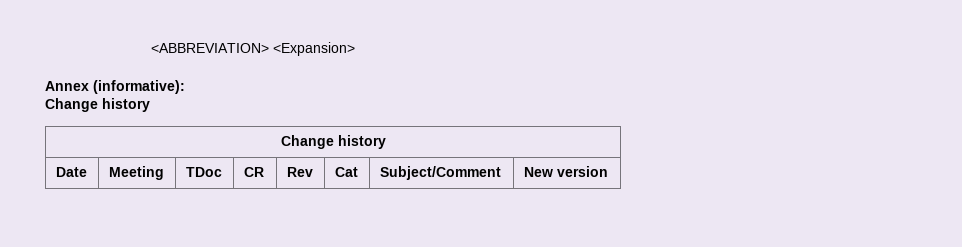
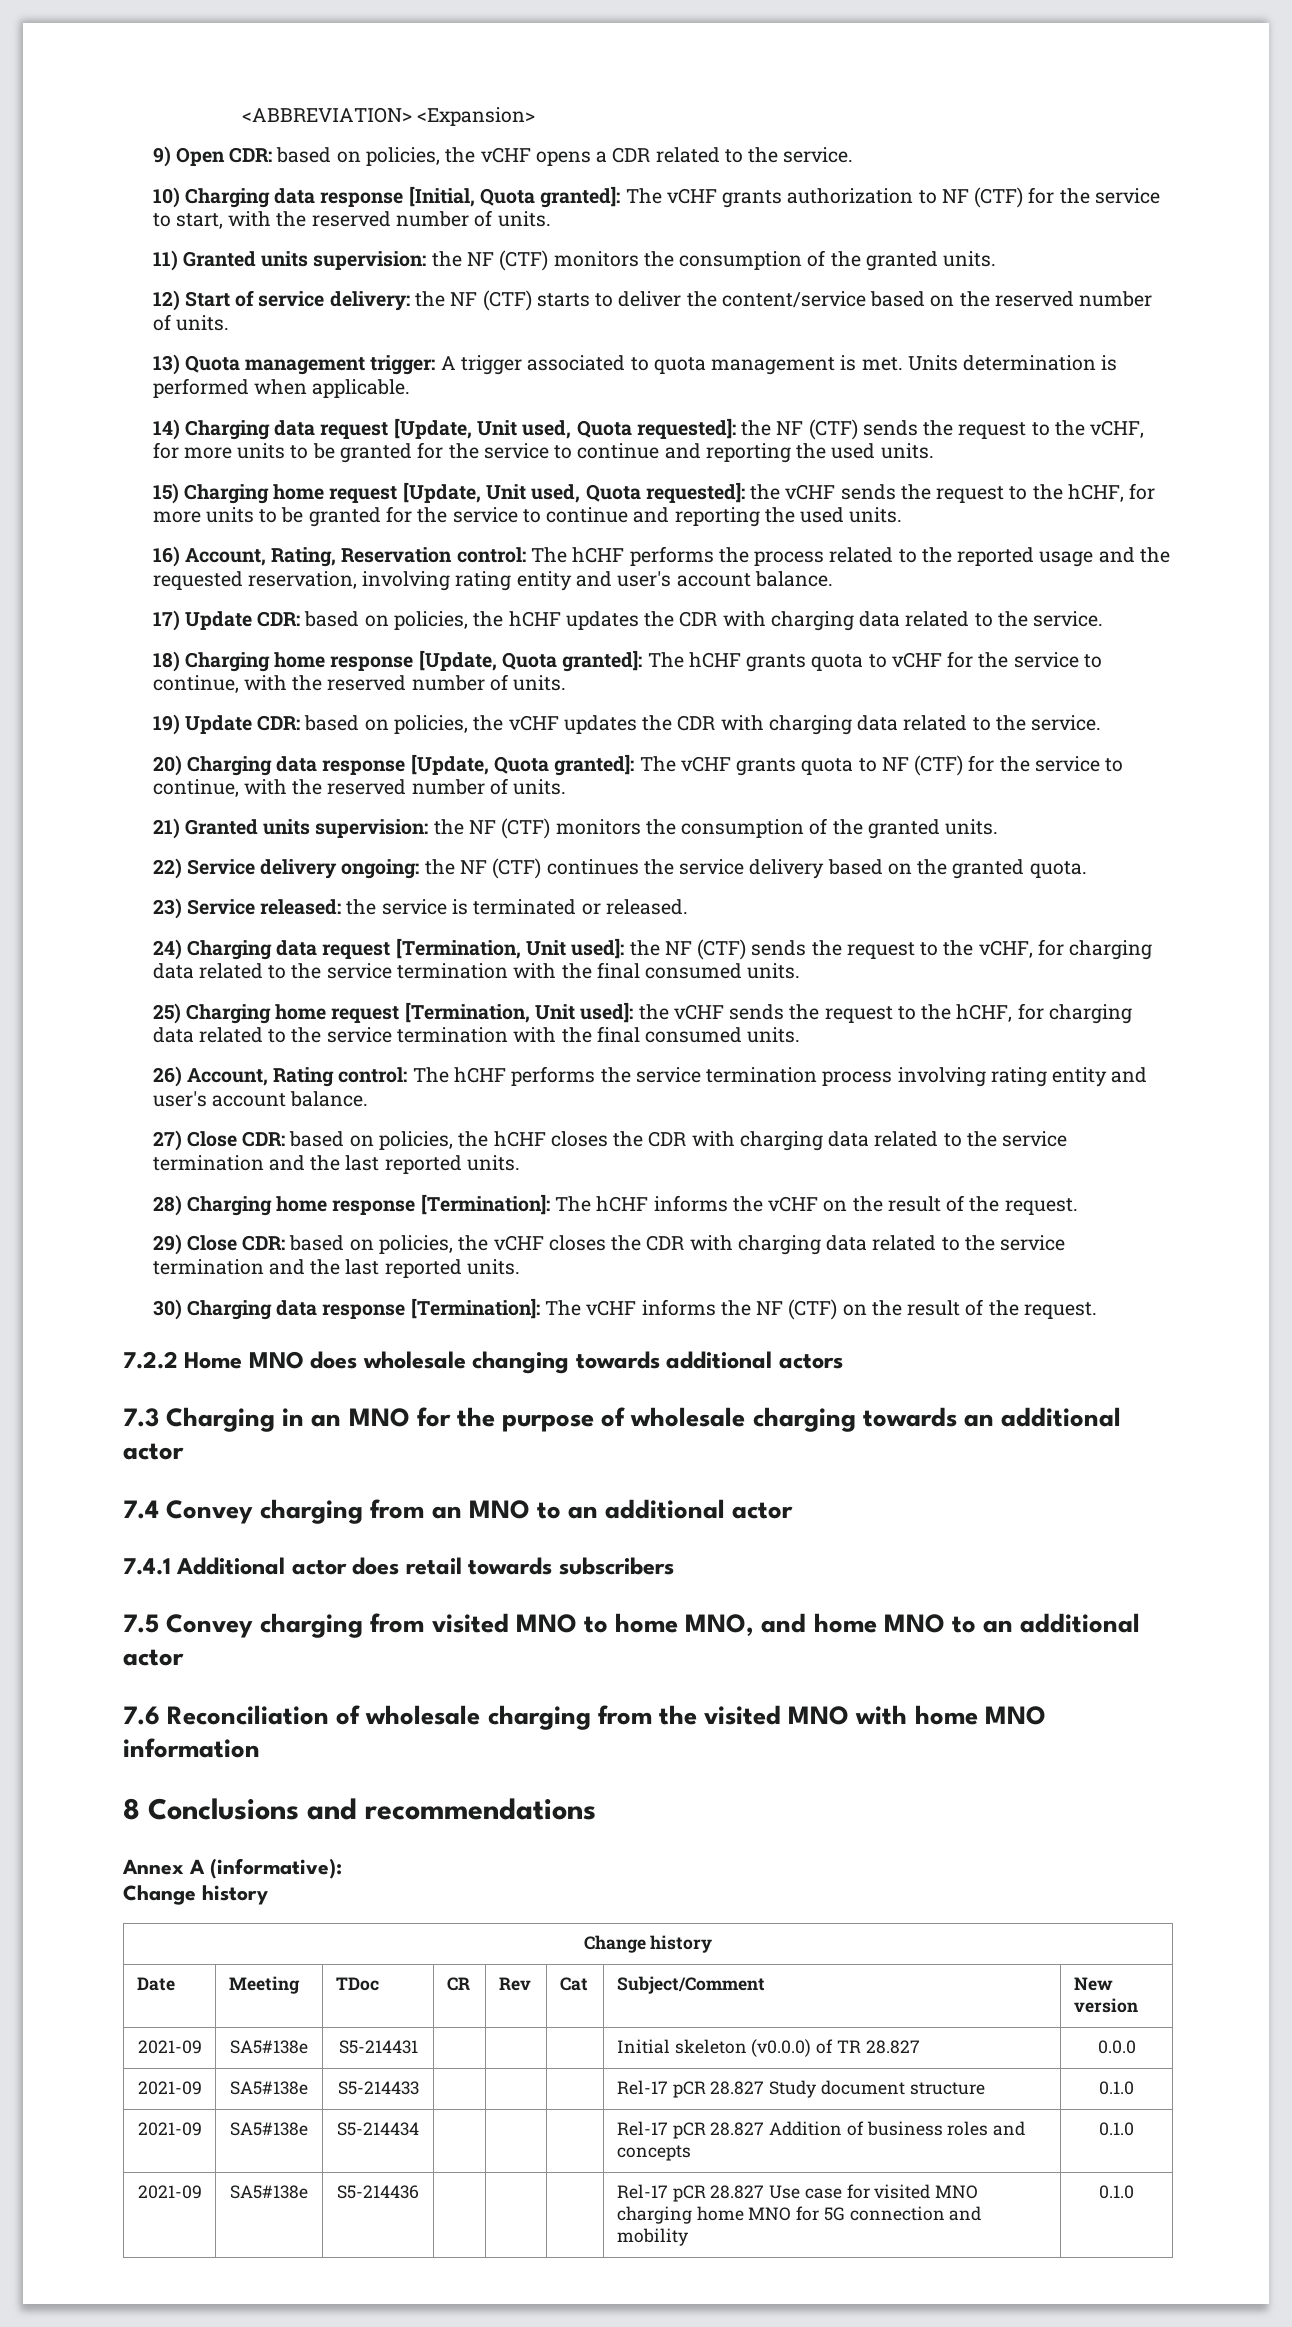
(356, 49) none -> [152,146,854,167] [152,186,1160,208] [152,210,551,229] [152,250,997,271] [152,290,1153,311] [152,314,229,331] [152,354,1118,375] [152,378,411,398] [152,418,1145,440] [152,442,934,463] [152,482,1156,504] [152,506,903,527] [152,546,1170,567] [152,571,833,591] [152,610,1104,631] [152,650,1102,672] [152,674,567,693] [152,714,1102,735] [152,754,1124,776] [152,778,567,797] [152,818,999,839] [152,858,1087,879] [152,898,688,919] [152,938,1153,960] [152,962,801,979] [152,1002,1132,1024] [152,1026,801,1043] [152,1066,1148,1087] [152,1091,369,1107] [152,1130,1068,1151] [152,1155,520,1174] [152,1194,1078,1216] [152,1234,1066,1255] [152,1259,520,1278] [152,1298,1097,1320] [123,1351,843,1374] [123,1407,1122,1432] [123,1443,184,1460] [123,1499,794,1524] [123,1557,674,1575] [123,1613,1141,1638] [123,1649,184,1666] [123,1705,1046,1730] [123,1738,260,1758] [123,1798,597,1820] // 9) Open CDR: based on policies, the vCHF opens a CDR related to the service. // 10) Charging data response [Initial, Quota granted]: The vCHF grants authorization to NF (CTF) for the service to start, with the reserved number of units. // 11) Granted units supervision: the NF (CTF) monitors the consumption of the granted units. // 12) Start of service delivery: the NF (CTF) starts to deliver the content/service based on the reserved number of units. // 13) Quota management trigger: A trigger associated to quota management is met. Units determination is performed when applicable. // 14) Charging data request [Update, Unit used, Quota requested]: the NF (CTF) sends the request to the vCHF, for more units to be granted for the service to continue and reporting the used units. // 15) Charging home request [Update, Unit used, Quota requested]: the vCHF sends the request to the hCHF, for more units to be granted for the service to continue and reporting the used units. // 16) Account, Rating, Reservation control: The hCHF performs the process related to the reported usage and the requested reservation, involving rating entity and user's account balance. // 17) Update CDR: based on policies, the hCHF updates the CDR with charging data related to the service. // 18) Charging home response [Update, Quota granted]: The hCHF grants quota to vCHF for the service to continue, with the reserved number of units. // 19) Update CDR: based on policies, the vCHF updates the CDR with charging data related to the service. // 20) Charging data response [Update, Quota granted]: The vCHF grants quota to NF (CTF) for the service to continue, with the reserved number of units. // 21) Granted units supervision: the NF (CTF) monitors the consumption of the granted units. // 22) Service delivery ongoing: the NF (CTF) continues the service delivery based on the granted quota. // 23) Service released: the service is terminated or released. // 24) Charging data request [Termination, Unit used]: the NF (CTF) sends the request to the vCHF, for charging data related to the service termination with the final consumed units. // 25) Charging home request [Termination, Unit used]: the vCHF sends the request to the hCHF, for charging data related to the service termination with the final consumed units. // 26) Account, Rating control: The hCHF performs the service termination process involving rating entity and user's account balance. // 27) Close CDR: based on policies, the hCHF closes the CDR with charging data related to the service termination and the last reported units. // 28) Charging home response [Termination]: The hCHF informs the vCHF on the result of the request. // 29) Close CDR: based on policies, the vCHF closes the CDR with charging data related to the service termination and the last reported units. // 30) Charging data response [Termination]: The vCHF informs the NF (CTF) on the result of the request. // 7.2.2 Home MNO does wholesale changing towards additional actors // 7.3 Charging in an MNO for the purpose of wholesale charging towards an additional actor // 7.4 Convey charging from an MNO to an additional actor // 7.4.1 Additional actor does retail towards subscribers // 7.5 Convey charging from visited MNO to home MNO, and home MNO to an additional actor // 7.6 Reconciliation of wholesale charging from the visited MNO with home MNO information // 8 Conclusions and recommendations
(89, 86) none -> [189,1859,205,1874] A
(608, 171) none -> [137,2040,202,2054] [230,2040,308,2054] [338,2040,418,2054] [616,2039,920,2057] [1097,2040,1136,2054] [137,2081,202,2095] [230,2081,308,2095] [337,2081,419,2095] [616,2080,985,2098] [1099,2081,1134,2095] [137,2122,202,2136] [230,2122,308,2136] [337,2122,419,2136] [616,2121,1026,2139] [616,2145,691,2161] [1099,2122,1134,2136] [137,2185,202,2199] [230,2185,308,2199] [337,2185,419,2199] [616,2184,979,2202] [616,2206,982,2224] [616,2228,688,2246] [1099,2185,1134,2199] // 2021-09 | SA5#138e | S5-214431 | | | | Initial skeleton (v0.0.0) of TR 28.827 | 0.0.0 // 2021-09 | SA5#138e | S5-214433 | | | | Rel-17 pCR 28.827 Study document structure | 0.1.0 // 2021-09 | SA5#138e | S5-214434 | | | | Rel-17 pCR 28.827 Addition of business roles and concepts | 0.1.0 // 2021-09 | SA5#138e | S5-214436 | | | | Rel-17 pCR 28.827 Use case for visited MNO charging home MNO for 5G connection and mobility | 0.1.0

